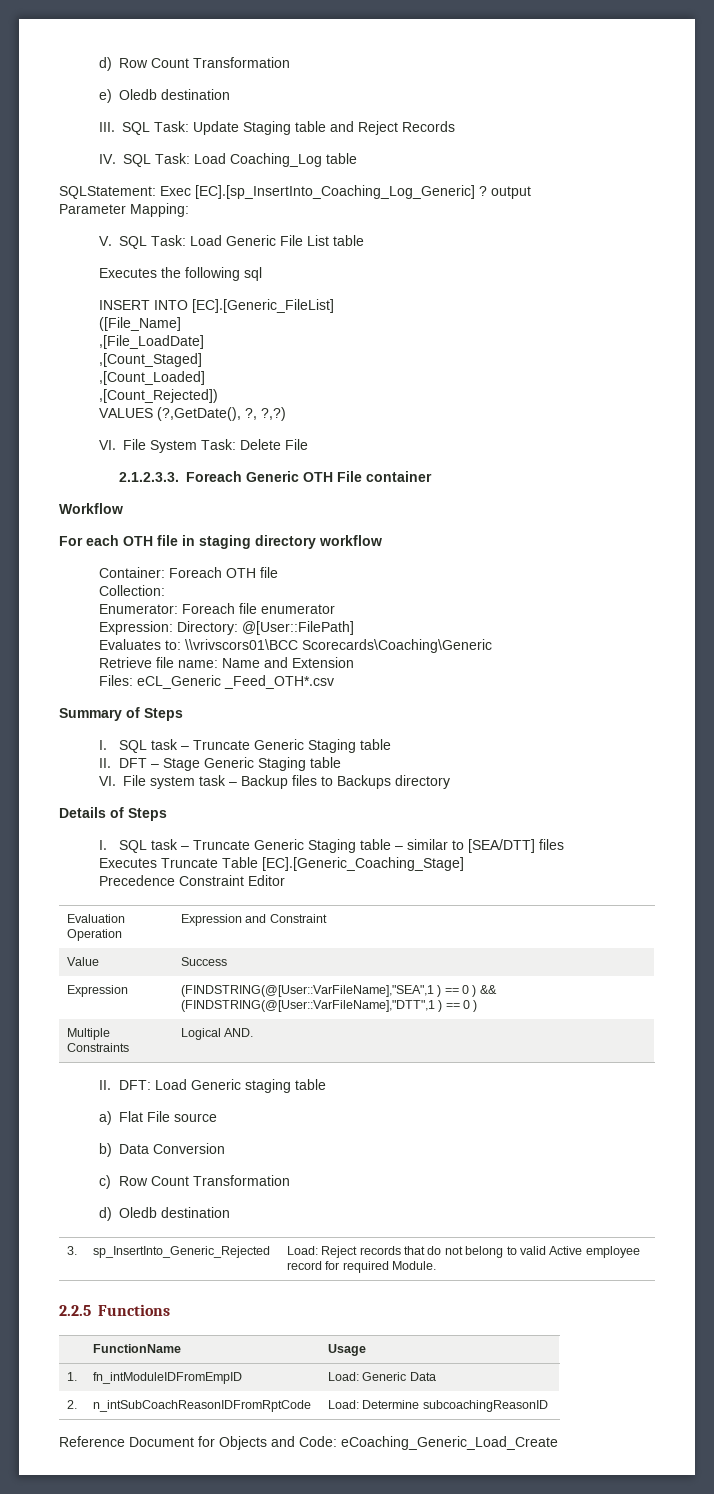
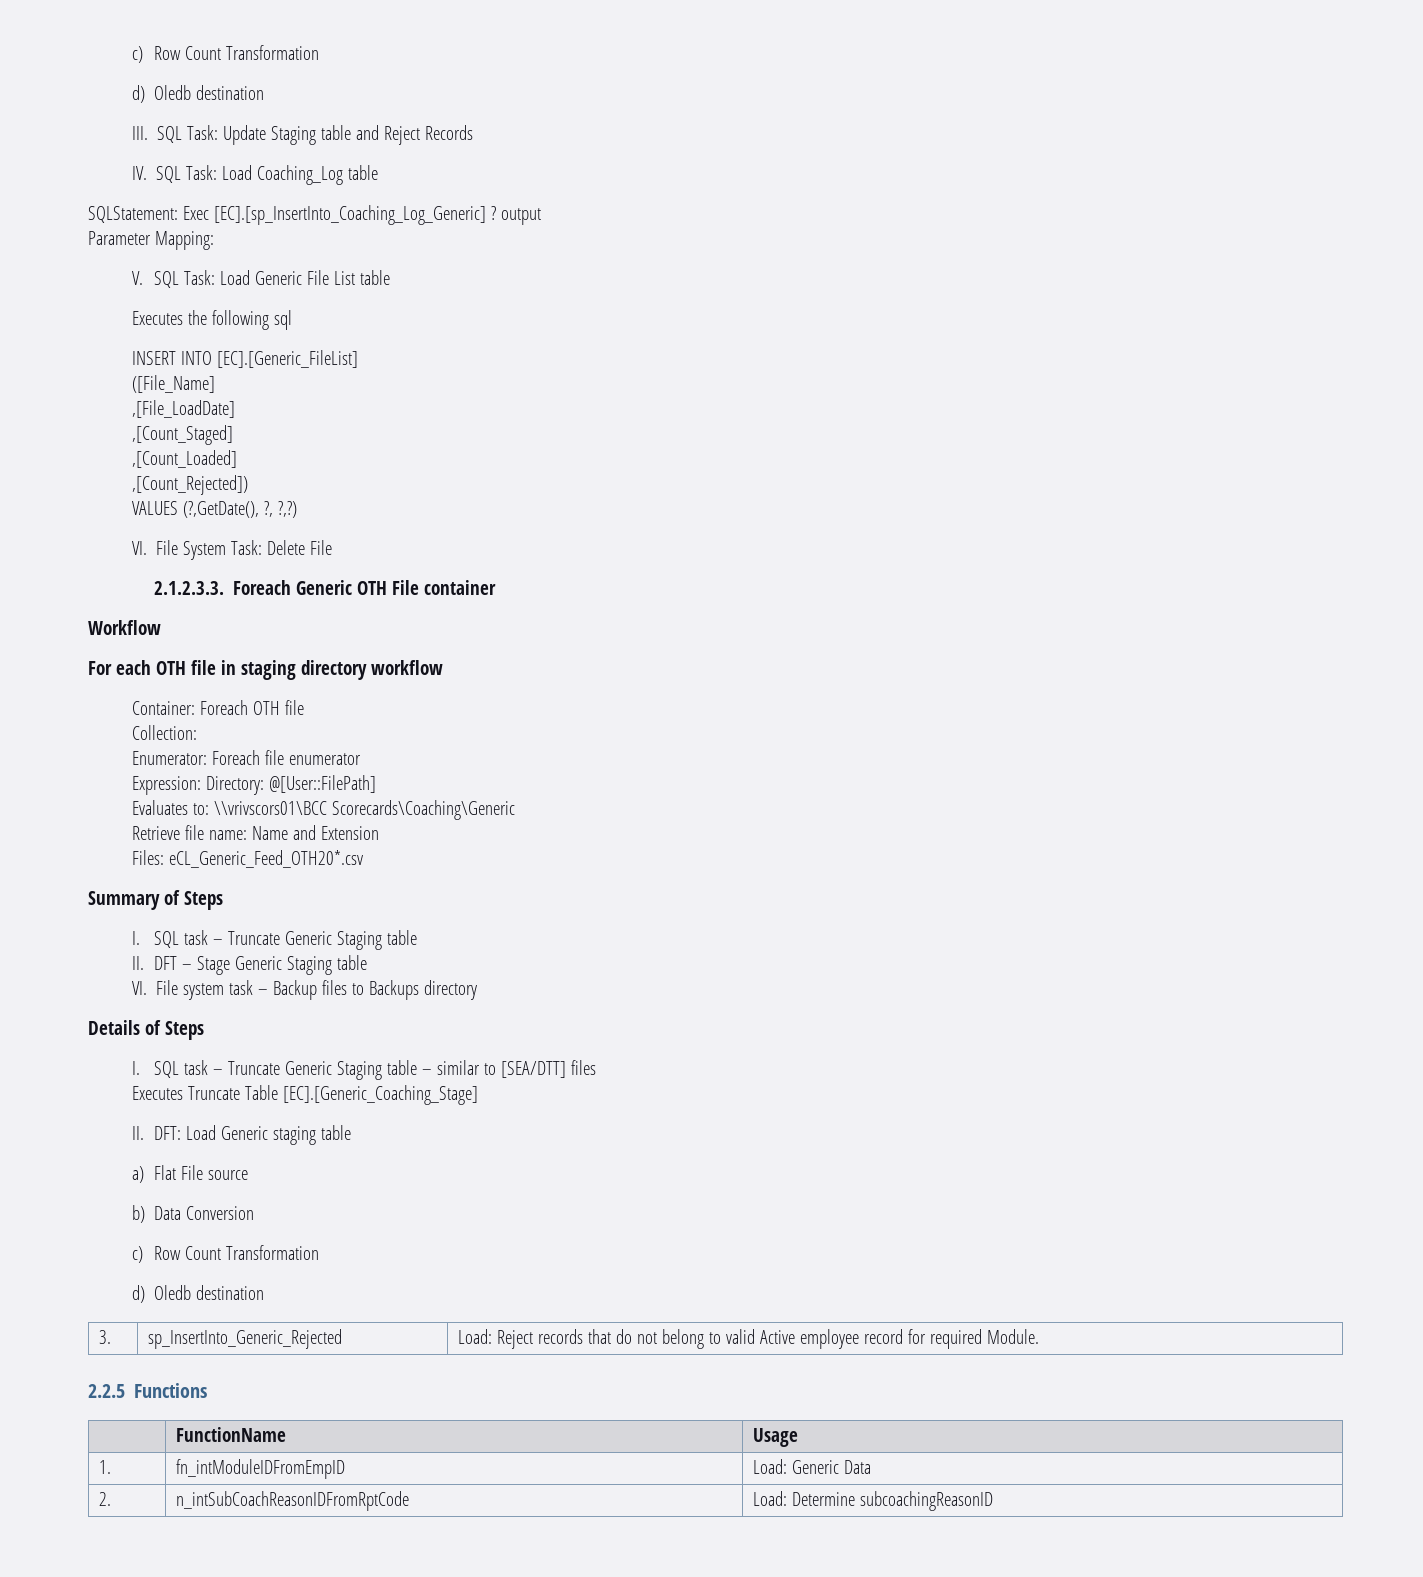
[99,57,291,71] [99,89,113,103] d) Row Count Transformation // e) -> [131,45,319,63] [131,85,145,103] c) Row Count Transformation // d)
[137,675,335,689] eCL_Generic _Feed_OTH*.csv -> [168,850,363,868] eCL_Generic_Feed_OTH20*.csv
[99,875,286,886] [66,914,125,923] [66,929,122,941] [180,914,327,926] [66,957,99,966] [180,957,227,966] [66,985,128,997] [180,985,497,997] [180,1000,478,1012] [66,1028,110,1040] [66,1043,129,1052] [180,1028,254,1040] // Precedence Constraint Editor // Evaluation Operation | Expression and Constraint // Value | Success // Expression | (FINDSTRING(@[User::VarFileName],"SEA",1 ) == 0 ) && (FINDSTRING(@[User::VarFileName],"DTT",1 ) == 0 ) // Multiple Constraints | Logical AND. -> (478, 1095) none
[59,1436,558,1450] // Reference Document for Objects and Code: eCoaching_Generic_Load_Create -> (993, 1501) none

